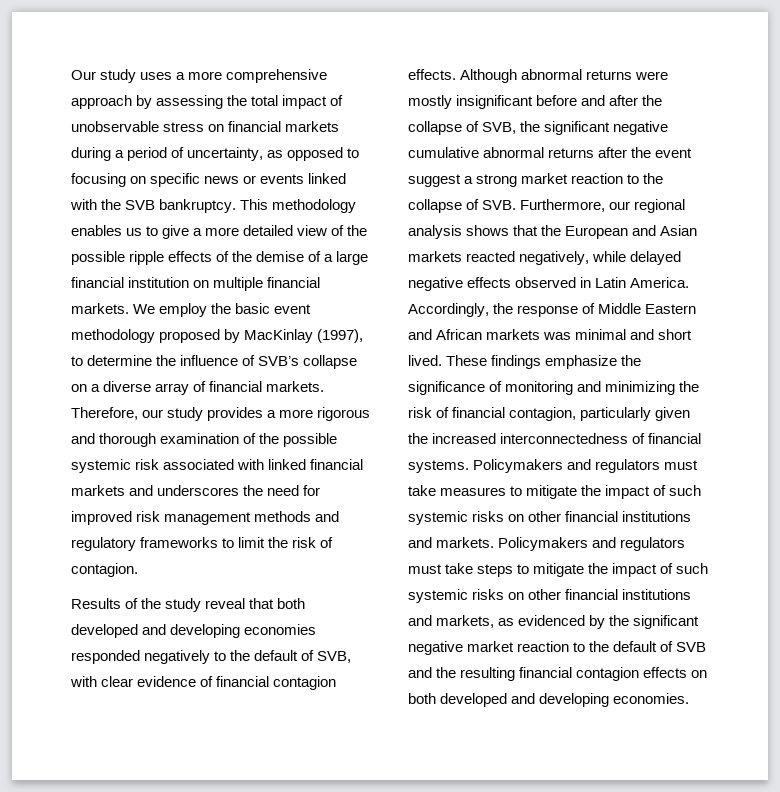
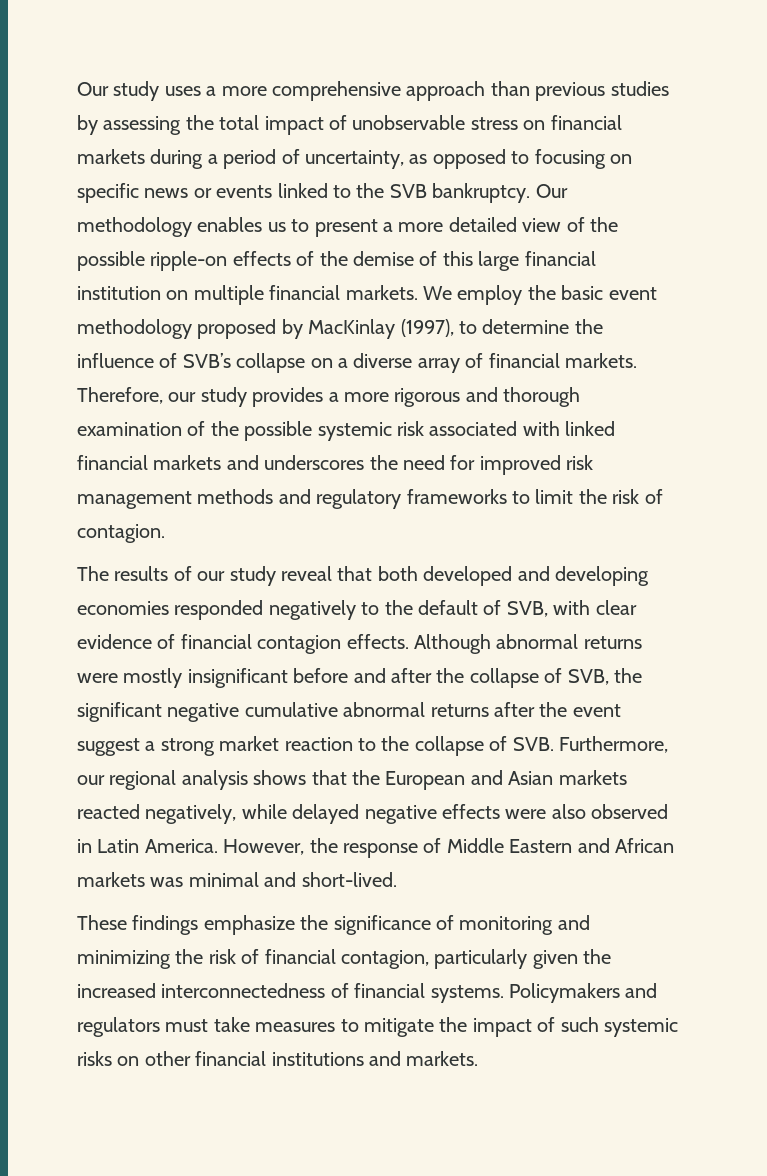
(132, 102) none -> [490,81,669,101] than previous studies
[70,199,97,210] with -> [333,185,351,198] to
[240,199,269,210] This -> [535,184,568,198] Our
[162,225,190,239] give -> [314,219,378,237] present
[129,251,165,265] ripple -> [150,251,228,271] ripple-on
[324,254,334,262] a -> [442,251,473,266] this
[71,598,162,609] Results of the -> [77,566,226,581] The results of our
(512, 282) none -> [505,804,586,819] were also
[408,303,489,317] Accordingly, -> [223,839,305,855] However,
[658,329,693,340] [408,355,442,366] short lived. -> [301,872,397,887] short-lived. //
[498,537,686,551] [408,563,709,577] [408,589,692,603] [408,615,700,629] [408,641,707,655] [408,667,708,681] [408,693,690,707] Policymakers and regulators must take steps to mitigate the impact of such systemic risks on other financial institutions and markets, as evidenced by the significant negative market reaction to the default of SVB and the resulting financial contagion effects on both developed and developing economies. -> (479, 1058) none

